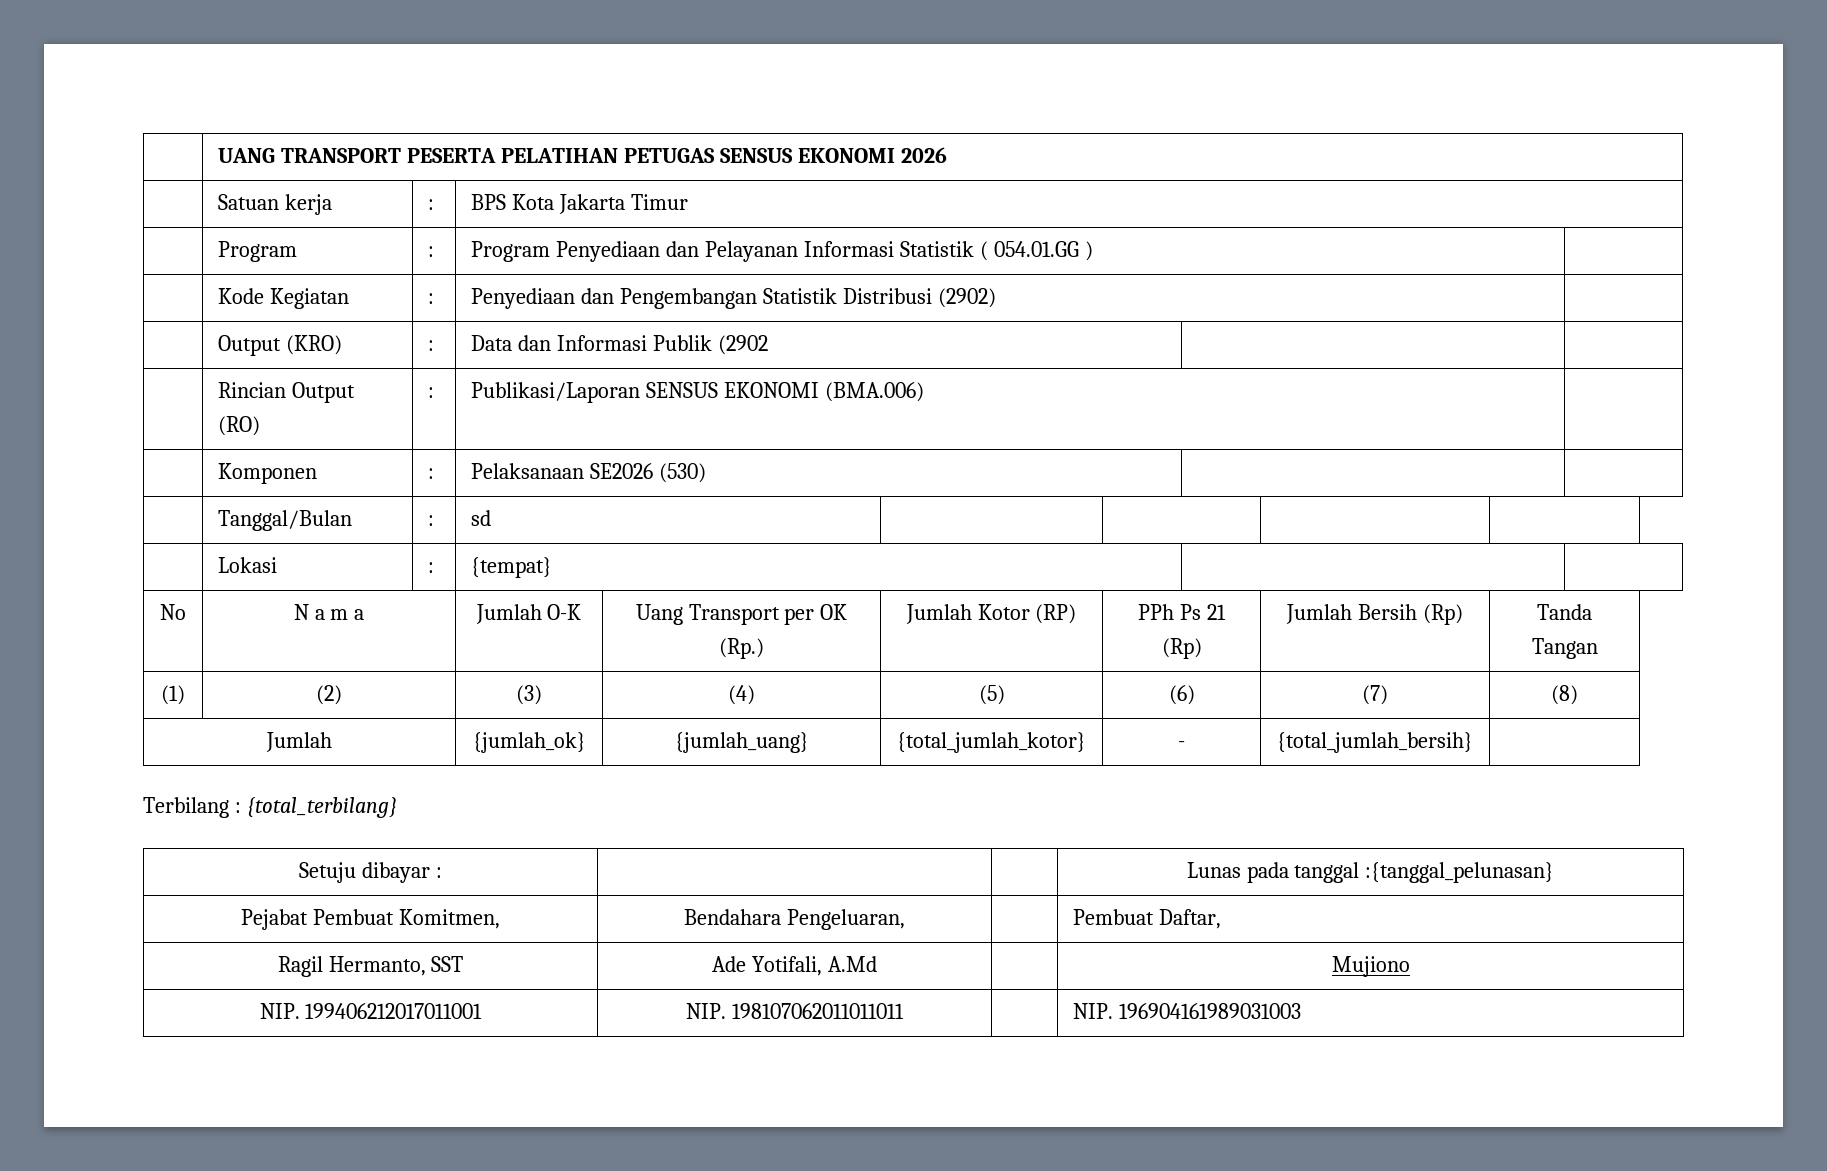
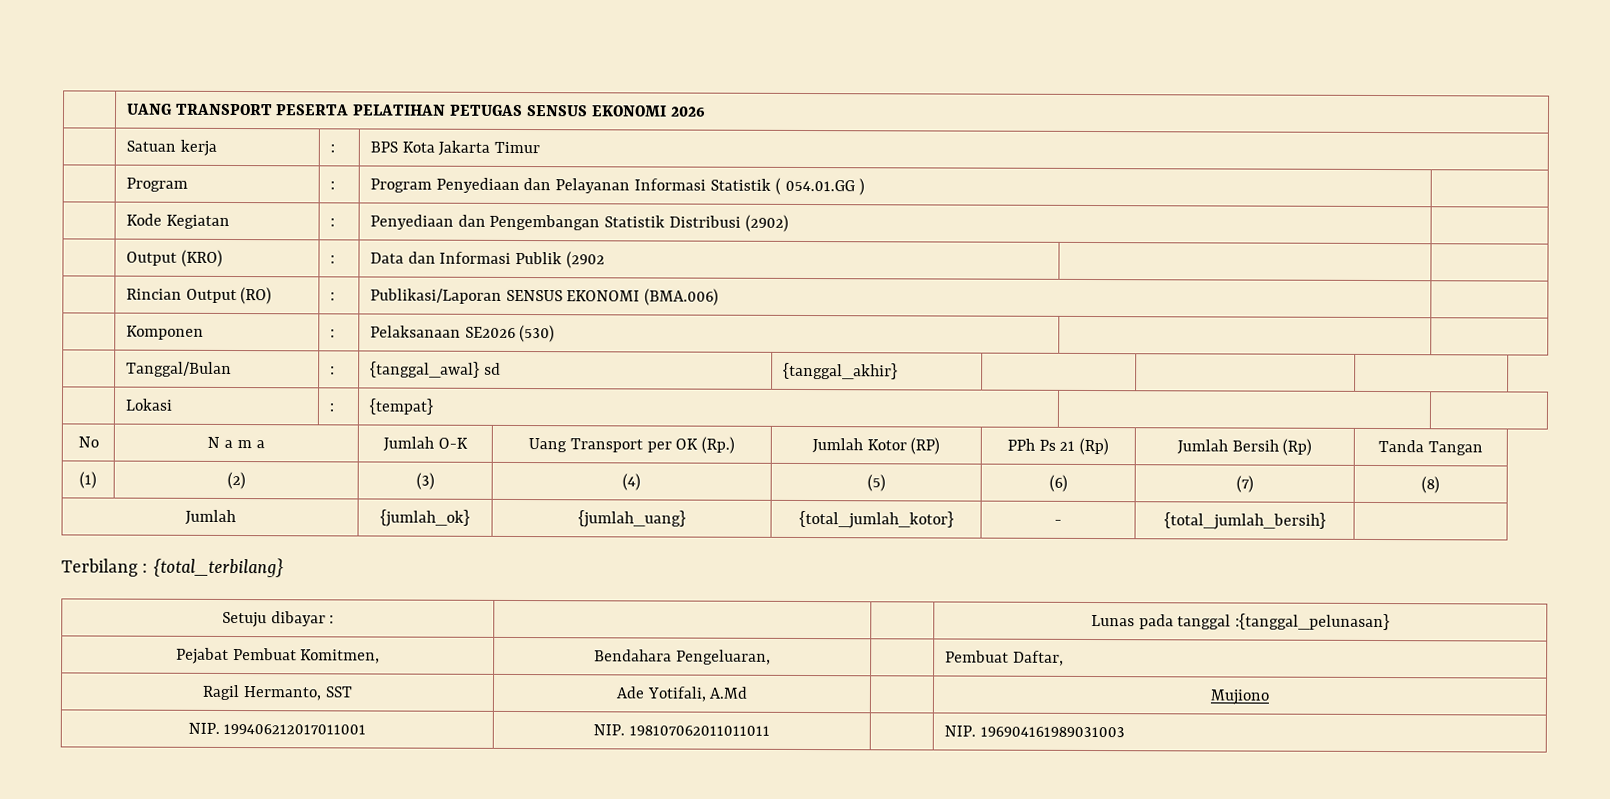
(435, 520) none -> [369,361,480,378] {tanggal_awal}
(492, 518) none -> [782,362,898,380] {tanggal_akhir}

